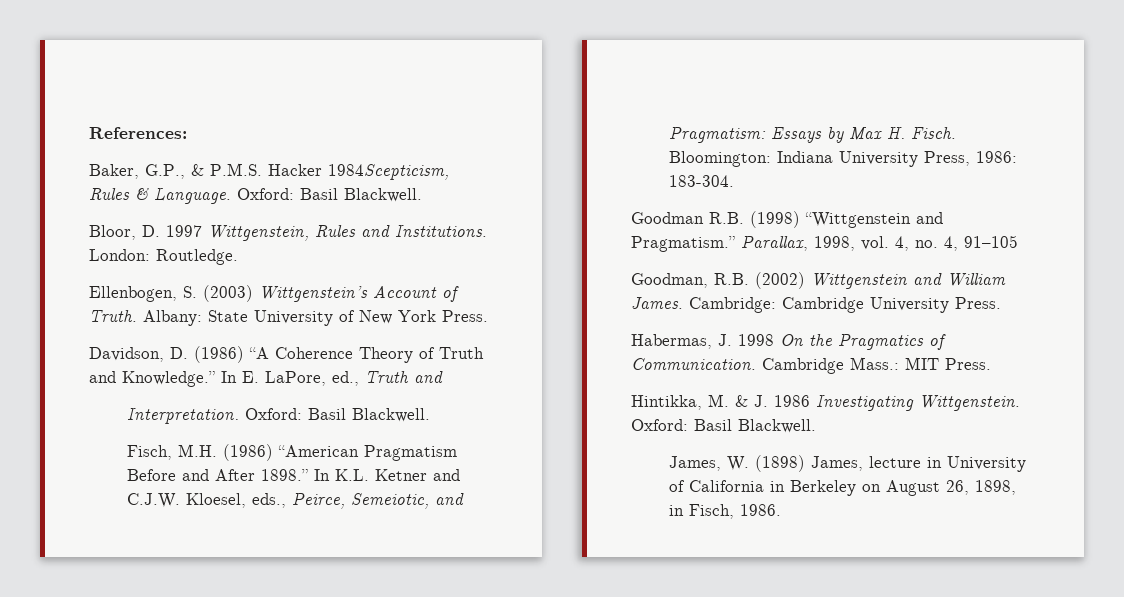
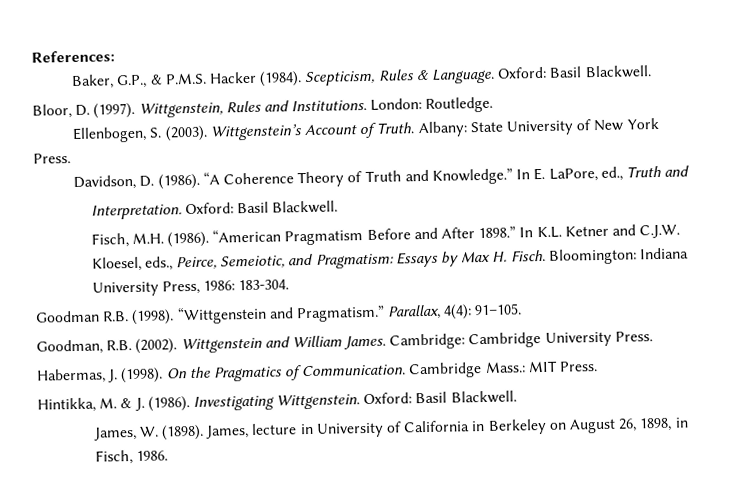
[328,164,449,180] 1984Scepticism, -> [259,70,376,87] (1984). Scepticism,
[166,225,202,237] 1997 -> [93,102,136,119] (1997).
[203,285,253,302] (2003) -> [164,125,208,142] (2003).
[194,346,244,363] (1986) -> [157,173,200,190] (1986).
[223,444,274,461] (1986) -> [167,231,210,248] (1986).
[750,211,800,228] (1998) -> [131,309,175,326] (1998).
[814,235,1018,251] 1998, vol. 4, no. 4, 91–105 -> [443,303,523,320] 4(4): 91–105.
[755,272,805,289] (2002) -> [135,338,178,354] (2002).
[738,334,774,346] 1998 -> [120,367,164,384] (1998).
[774,395,810,407] 1986 -> [147,396,190,412] (1986).
[755,455,806,472] (1898) -> [161,424,205,441] (1898).

